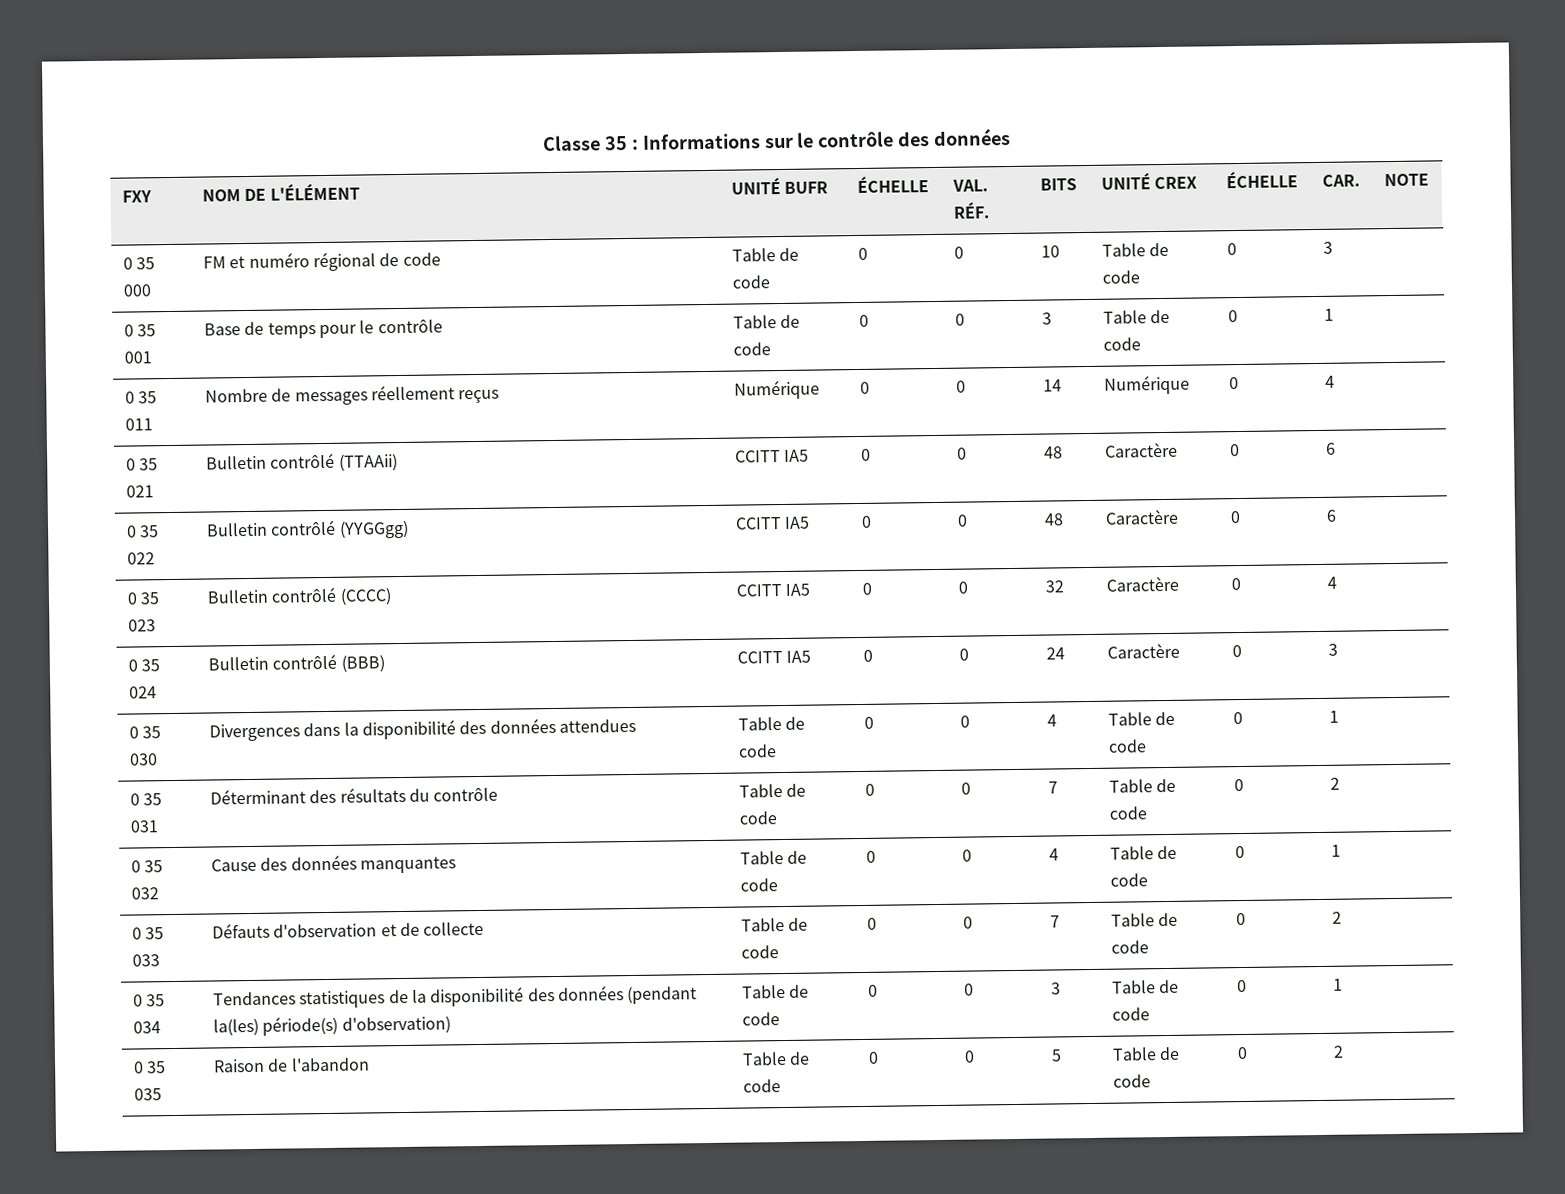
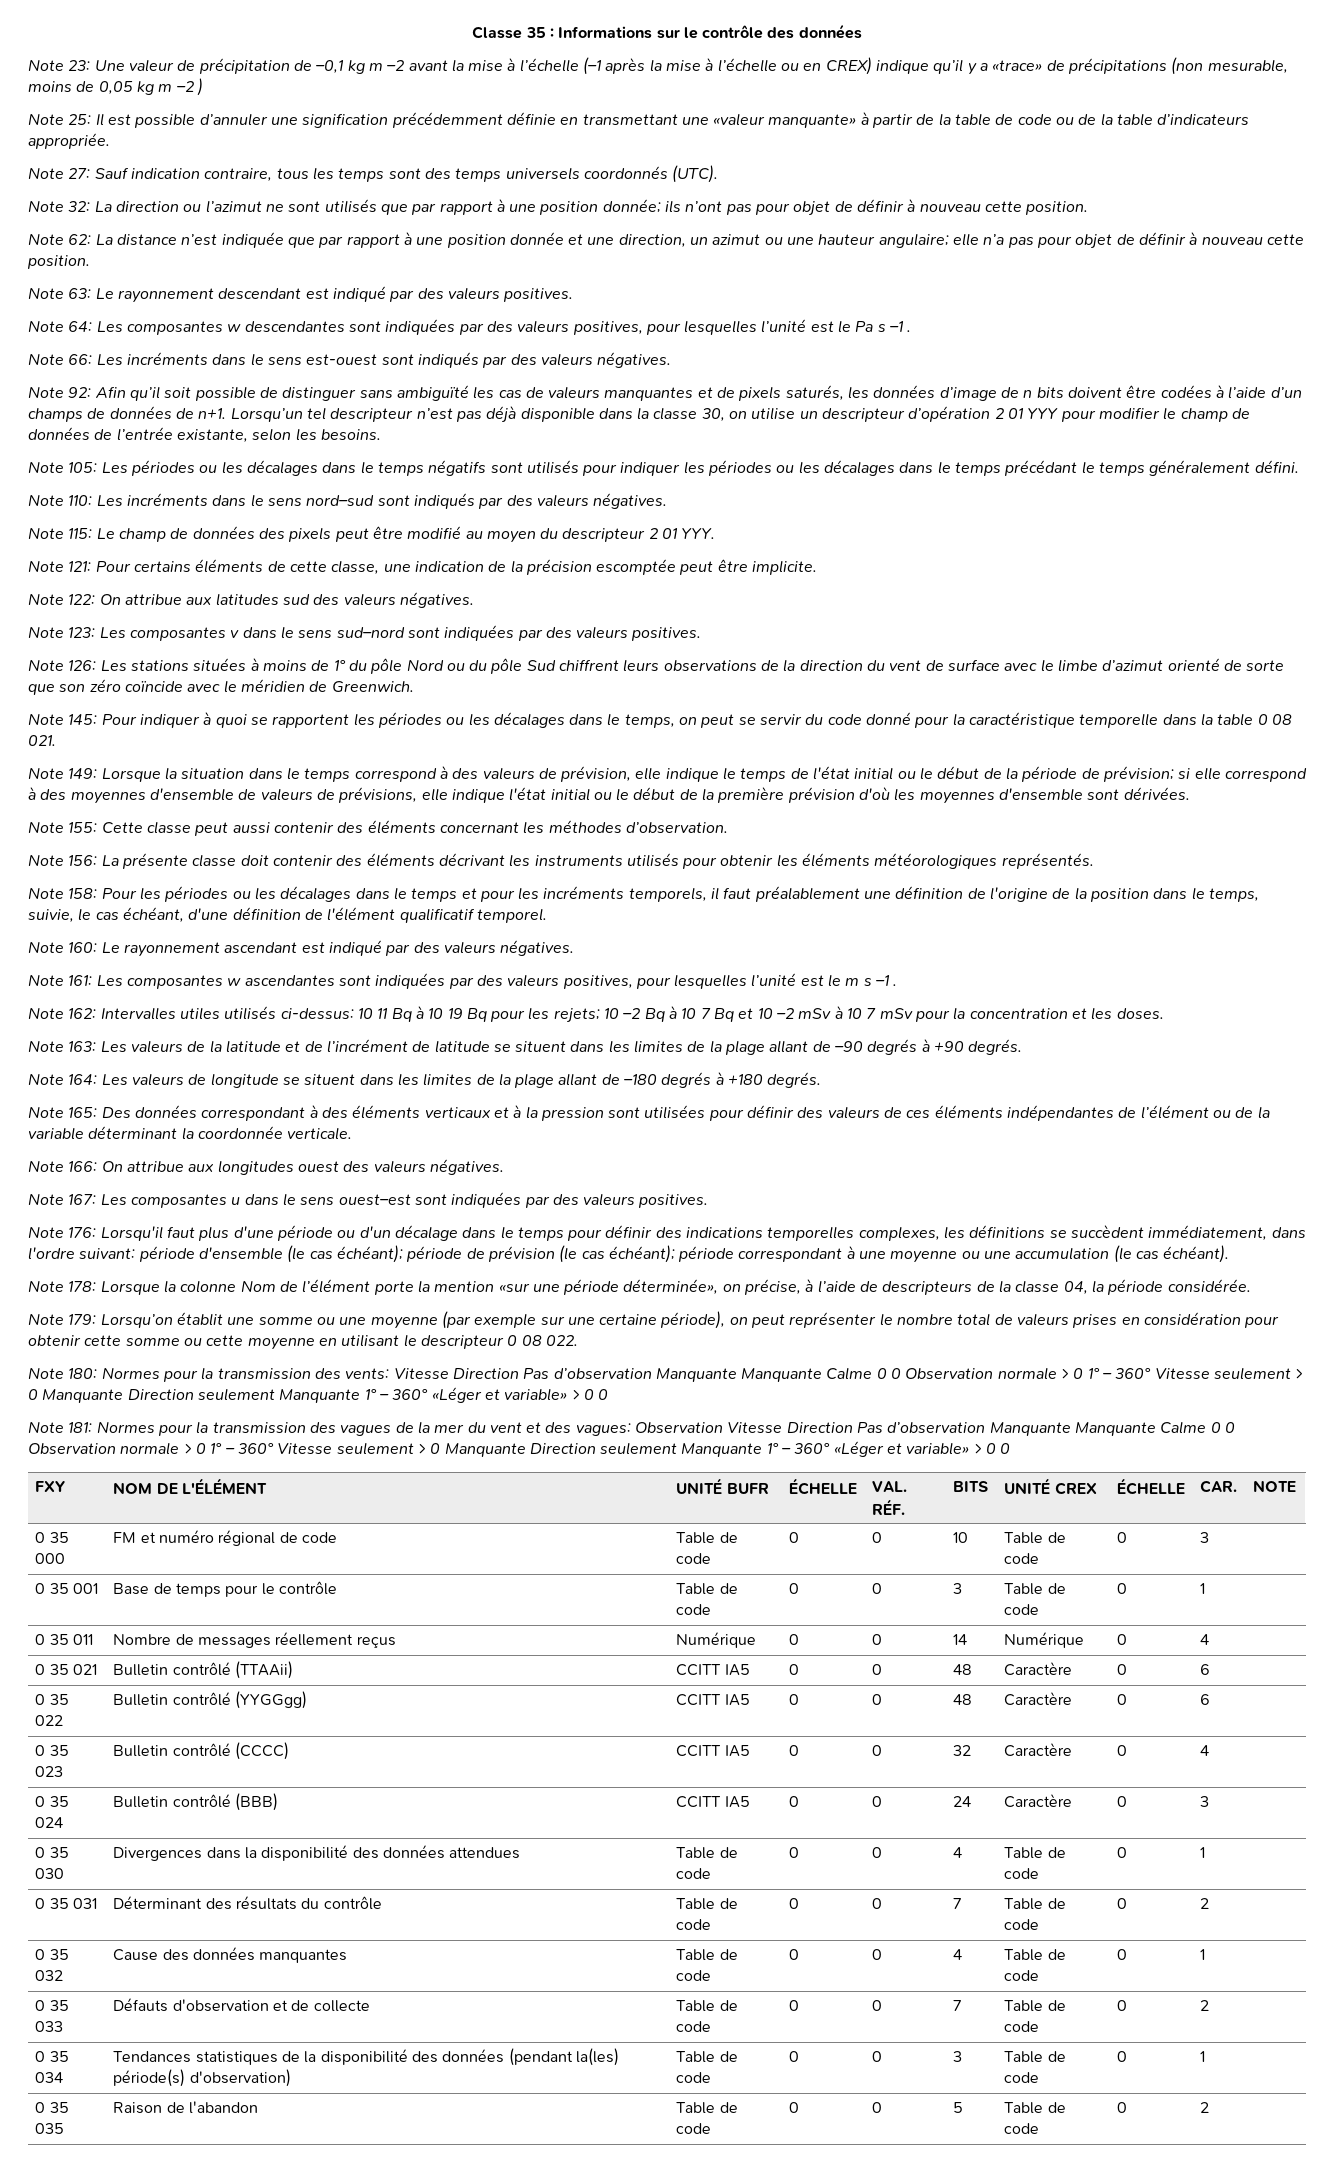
(1011, 136) none -> [28,57,1288,75] [28,78,203,96] [28,112,1250,128] [28,133,110,149] [28,165,719,183] [28,199,1089,216] [28,232,1304,249] [27,255,90,269] [28,286,574,303] [28,319,912,335] [28,352,672,368] [28,385,1302,401] [28,406,1250,423] [28,427,381,442] [28,460,1299,476] [28,493,668,509] [28,526,716,543] [28,559,818,575] [28,592,474,608] [28,625,702,641] [28,658,1285,674] [28,679,414,695] [28,712,1292,728] [28,735,56,746] [28,766,1307,782] [28,787,1190,804] [28,820,728,836] [28,853,1094,869] [28,886,1259,902] [28,907,547,923] [28,940,575,957] [28,973,898,989] [28,1006,1164,1023] [28,1039,1023,1055] [28,1072,822,1088] [28,1105,1270,1121] [28,1126,353,1140] [28,1159,504,1175] [28,1192,709,1208] [28,1225,1306,1241] [28,1245,1230,1263] [28,1279,1251,1295] [28,1311,1280,1329] [28,1334,578,1350] [28,1367,1304,1382] [28,1387,609,1403] [28,1421,1235,1436] [28,1441,1011,1457] // Note 23: Une valeur de précipitation de –0,1 kg m –2 avant la mise à l’échelle (–1 après la mise à l’échelle ou en CREX) indique qu’il y a «trace» de précipitations (non mesurable, moins de 0,05 kg m –2 ) // Note 25: Il est possible d’annuler une signification précédemment définie en transmettant une «valeur manquante» à partir de la table de code ou de la table d’indicateurs appropriée. // Note 27: Sauf indication contraire, tous les temps sont des temps universels coordonnés (UTC). // Note 32: La direction ou l’azimut ne sont utilisés que par rapport à une position donnée; ils n’ont pas pour objet de définir à nouveau cette position. // Note 62: La distance n’est indiquée que par rapport à une position donnée et une direction, un azimut ou une hauteur angulaire; elle n’a pas pour objet de définir à nouveau cette position. // Note 63: Le rayonnement descendant est indiqué par des valeurs positives. // Note 64: Les composantes w descendantes sont indiquées par des valeurs positives, pour lesquelles l’unité est le Pa s –1 . // Note 66: Les incréments dans le sens est-ouest sont indiqués par des valeurs négatives. // Note 92: Afin qu’il soit possible de distinguer sans ambiguïté les cas de valeurs manquantes et de pixels saturés, les données d’image de n bits doivent être codées à l’aide d’un champs de données de n+1. Lorsqu’un tel descripteur n’est pas déjà disponible dans la classe 30, on utilise un descripteur d’opération 2 01 YYY pour modifier le champ de données de l’entrée existante, selon les besoins. // Note 105: Les périodes ou les décalages dans le temps négatifs sont utilisés pour indiquer les périodes ou les décalages dans le temps précédant le temps généralement défini. // Note 110: Les incréments dans le sens nord–sud sont indiqués par des valeurs négatives. // Note 115: Le champ de données des pixels peut être modifié au moyen du descripteur 2 01 YYY. // Note 121: Pour certains éléments de cette classe, une indication de la précision escomptée peut être implicite. // Note 122: On attribue aux latitudes sud des valeurs négatives. // Note 123: Les composantes v dans le sens sud–nord sont indiquées par des valeurs positives. // Note 126: Les stations situées à moins de 1° du pôle Nord ou du pôle Sud chiffrent leurs observations de la direction du vent de surface avec le limbe d’azimut orienté de sorte que son zéro coïncide avec le méridien de Greenwich. // Note 145: Pour indiquer à quoi se rapportent les périodes ou les décalages dans le temps, on peut se servir du code donné pour la caractéristique temporelle dans la table 0 08 021. // Note 149: Lorsque la situation dans le temps correspond à des valeurs de prévision, elle indique le temps de l'état initial ou le début de la période de prévision; si elle correspond à des moyennes d'ensemble de valeurs de prévisions, elle indique l'état initial ou le début de la première prévision d'où les moyennes d'ensemble sont dérivées. // Note 155: Cette classe peut aussi contenir des éléments concernant les méthodes d’observation. // Note 156: La présente classe doit contenir des éléments décrivant les instruments utilisés pour obtenir les éléments météorologiques représentés. // Note 158: Pour les périodes ou les décalages dans le temps et pour les incréments temporels, il faut préalablement une définition de l'origine de la position dans le temps, suivie, le cas échéant, d'une définition de l'élément qualificatif temporel. // Note 160: Le rayonnement ascendant est indiqué par des valeurs négatives. // Note 161: Les composantes w ascendantes sont indiquées par des valeurs positives, pour lesquelles l’unité est le m s –1 . // Note 162: Intervalles utiles utilisés ci-dessus: 10 11 Bq à 10 19 Bq pour les rejets; 10 –2 Bq à 10 7 Bq et 10 –2 mSv à 10 7 mSv pour la concentration et les doses. // Note 163: Les valeurs de la latitude et de l’incrément de latitude se situent dans les limites de la plage allant de –90 degrés à +90 degrés. // Note 164: Les valeurs de longitude se situent dans les limites de la plage allant de –180 degrés à +180 degrés. // Note 165: Des données correspondant à des éléments verticaux et à la pression sont utilisées pour définir des valeurs de ces éléments indépendantes de l’élément ou de la variable déterminant la coordonnée verticale. // Note 166: On attribue aux longitudes ouest des valeurs négatives. // Note 167: Les composantes u dans le sens ouest–est sont indiquées par des valeurs positives. // Note 176: Lorsqu'il faut plus d'une période ou d'un décalage dans le temps pour définir des indications temporelles complexes, les définitions se succèdent immédiatement, dans l'ordre suivant: période d'ensemble (le cas échéant); période de prévision (le cas échéant); période correspondant à une moyenne ou une accumulation (le cas échéant). // Note 178: Lorsque la colonne Nom de l’élément porte la mention «sur une période déterminée», on précise, à l’aide de descripteurs de la classe 04, la période considérée. // Note 179: Lorsqu’on établit une somme ou une moyenne (par exemple sur une certaine période), on peut représenter le nombre total de valeurs prises en considération pour obtenir cette somme ou cette moyenne en utilisant le descripteur 0 08 022. // Note 180: Normes pour la transmission des vents: Vitesse Direction Pas d’observation Manquante Manquante Calme 0 0 Observation normale > 0 1° – 360° Vitesse seulement > 0 Manquante Direction seulement Manquante 1° – 360° «Léger et variable» > 0 0 // Note 181: Normes pour la transmission des vagues de la mer du vent et des vagues: Observation Vitesse Direction Pas d’observation Manquante Manquante Calme 0 0 Observation normale > 0 1° – 360° Vitesse seulement > 0 Manquante Direction seulement Manquante 1° – 360° «Léger et variable» > 0 0

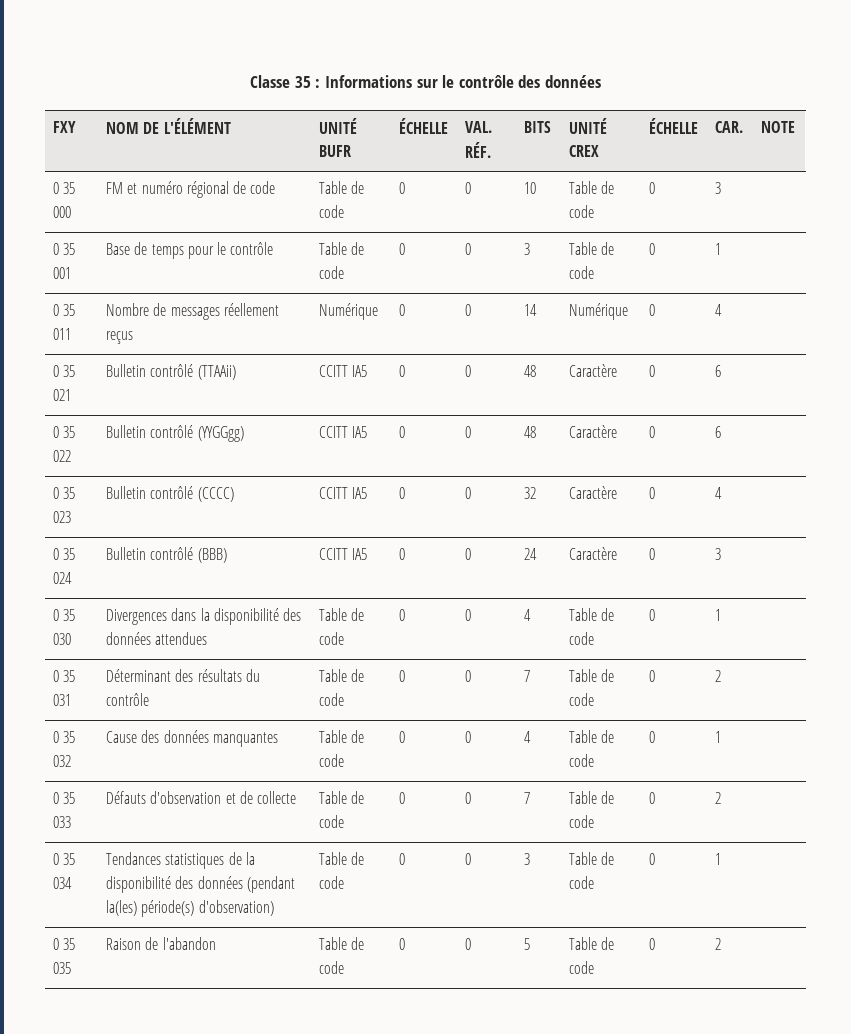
[28,57,1288,75] [28,78,203,96] [28,112,1250,128] [28,133,110,149] [28,165,719,183] [28,199,1089,216] [28,232,1304,249] [27,255,90,269] [28,286,574,303] [28,319,912,335] [28,352,672,368] [28,385,1302,401] [28,406,1250,423] [28,427,381,442] [28,460,1299,476] [28,493,668,509] [28,526,716,543] [28,559,818,575] [28,592,474,608] [28,625,702,641] [28,658,1285,674] [28,679,414,695] [28,712,1292,728] [28,735,56,746] [28,766,1307,782] [28,787,1190,804] [28,820,728,836] [28,853,1094,869] [28,886,1259,902] [28,907,547,923] [28,940,575,957] [28,973,898,989] [28,1006,1164,1023] [28,1039,1023,1055] [28,1072,822,1088] [28,1105,1270,1121] [28,1126,353,1140] [28,1159,504,1175] [28,1192,709,1208] [28,1225,1306,1241] [28,1245,1230,1263] [28,1279,1251,1295] [28,1311,1280,1329] [28,1334,578,1350] [28,1367,1304,1382] [28,1387,609,1403] [28,1421,1235,1436] [28,1441,1011,1457] // Note 23: Une valeur de précipitation de –0,1 kg m –2 avant la mise à l’échelle (–1 après la mise à l’échelle ou en CREX) indique qu’il y a «trace» de précipitations (non mesurable, moins de 0,05 kg m –2 ) // Note 25: Il est possible d’annuler une signification précédemment définie en transmettant une «valeur manquante» à partir de la table de code ou de la table d’indicateurs appropriée. // Note 27: Sauf indication contraire, tous les temps sont des temps universels coordonnés (UTC). // Note 32: La direction ou l’azimut ne sont utilisés que par rapport à une position donnée; ils n’ont pas pour objet de définir à nouveau cette position. // Note 62: La distance n’est indiquée que par rapport à une position donnée et une direction, un azimut ou une hauteur angulaire; elle n’a pas pour objet de définir à nouveau cette position. // Note 63: Le rayonnement descendant est indiqué par des valeurs positives. // Note 64: Les composantes w descendantes sont indiquées par des valeurs positives, pour lesquelles l’unité est le Pa s –1 . // Note 66: Les incréments dans le sens est-ouest sont indiqués par des valeurs négatives. // Note 92: Afin qu’il soit possible de distinguer sans ambiguïté les cas de valeurs manquantes et de pixels saturés, les données d’image de n bits doivent être codées à l’aide d’un champs de données de n+1. Lorsqu’un tel descripteur n’est pas déjà disponible dans la classe 30, on utilise un descripteur d’opération 2 01 YYY pour modifier le champ de données de l’entrée existante, selon les besoins. // Note 105: Les périodes ou les décalages dans le temps négatifs sont utilisés pour indiquer les périodes ou les décalages dans le temps précédant le temps généralement défini. // Note 110: Les incréments dans le sens nord–sud sont indiqués par des valeurs négatives. // Note 115: Le champ de données des pixels peut être modifié au moyen du descripteur 2 01 YYY. // Note 121: Pour certains éléments de cette classe, une indication de la précision escomptée peut être implicite. // Note 122: On attribue aux latitudes sud des valeurs négatives. // Note 123: Les composantes v dans le sens sud–nord sont indiquées par des valeurs positives. // Note 126: Les stations situées à moins de 1° du pôle Nord ou du pôle Sud chiffrent leurs observations de la direction du vent de surface avec le limbe d’azimut orienté de sorte que son zéro coïncide avec le méridien de Greenwich. // Note 145: Pour indiquer à quoi se rapportent les périodes ou les décalages dans le temps, on peut se servir du code donné pour la caractéristique temporelle dans la table 0 08 021. // Note 149: Lorsque la situation dans le temps correspond à des valeurs de prévision, elle indique le temps de l'état initial ou le début de la période de prévision; si elle correspond à des moyennes d'ensemble de valeurs de prévisions, elle indique l'état initial ou le début de la première prévision d'où les moyennes d'ensemble sont dérivées. // Note 155: Cette classe peut aussi contenir des éléments concernant les méthodes d’observation. // Note 156: La présente classe doit contenir des éléments décrivant les instruments utilisés pour obtenir les éléments météorologiques représentés. // Note 158: Pour les périodes ou les décalages dans le temps et pour les incréments temporels, il faut préalablement une définition de l'origine de la position dans le temps, suivie, le cas échéant, d'une définition de l'élément qualificatif temporel. // Note 160: Le rayonnement ascendant est indiqué par des valeurs négatives. // Note 161: Les composantes w ascendantes sont indiquées par des valeurs positives, pour lesquelles l’unité est le m s –1 . // Note 162: Intervalles utiles utilisés ci-dessus: 10 11 Bq à 10 19 Bq pour les rejets; 10 –2 Bq à 10 7 Bq et 10 –2 mSv à 10 7 mSv pour la concentration et les doses. // Note 163: Les valeurs de la latitude et de l’incrément de latitude se situent dans les limites de la plage allant de –90 degrés à +90 degrés. // Note 164: Les valeurs de longitude se situent dans les limites de la plage allant de –180 degrés à +180 degrés. // Note 165: Des données correspondant à des éléments verticaux et à la pression sont utilisées pour définir des valeurs de ces éléments indépendantes de l’élément ou de la variable déterminant la coordonnée verticale. // Note 166: On attribue aux longitudes ouest des valeurs négatives. // Note 167: Les composantes u dans le sens ouest–est sont indiquées par des valeurs positives. // Note 176: Lorsqu'il faut plus d'une période ou d'un décalage dans le temps pour définir des indications temporelles complexes, les définitions se succèdent immédiatement, dans l'ordre suivant: période d'ensemble (le cas échéant); période de prévision (le cas échéant); période correspondant à une moyenne ou une accumulation (le cas échéant). // Note 178: Lorsque la colonne Nom de l’élément porte la mention «sur une période déterminée», on précise, à l’aide de descripteurs de la classe 04, la période considérée. // Note 179: Lorsqu’on établit une somme ou une moyenne (par exemple sur une certaine période), on peut représenter le nombre total de valeurs prises en considération pour obtenir cette somme ou cette moyenne en utilisant le descripteur 0 08 022. // Note 180: Normes pour la transmission des vents: Vitesse Direction Pas d’observation Manquante Manquante Calme 0 0 Observation normale > 0 1° – 360° Vitesse seulement > 0 Manquante Direction seulement Manquante 1° – 360° «Léger et variable» > 0 0 // Note 181: Normes pour la transmission des vagues de la mer du vent et des vagues: Observation Vitesse Direction Pas d’observation Manquante Manquante Calme 0 0 Observation normale > 0 1° – 360° Vitesse seulement > 0 Manquante Direction seulement Manquante 1° – 360° «Léger et variable» > 0 0 -> (601, 81) none

